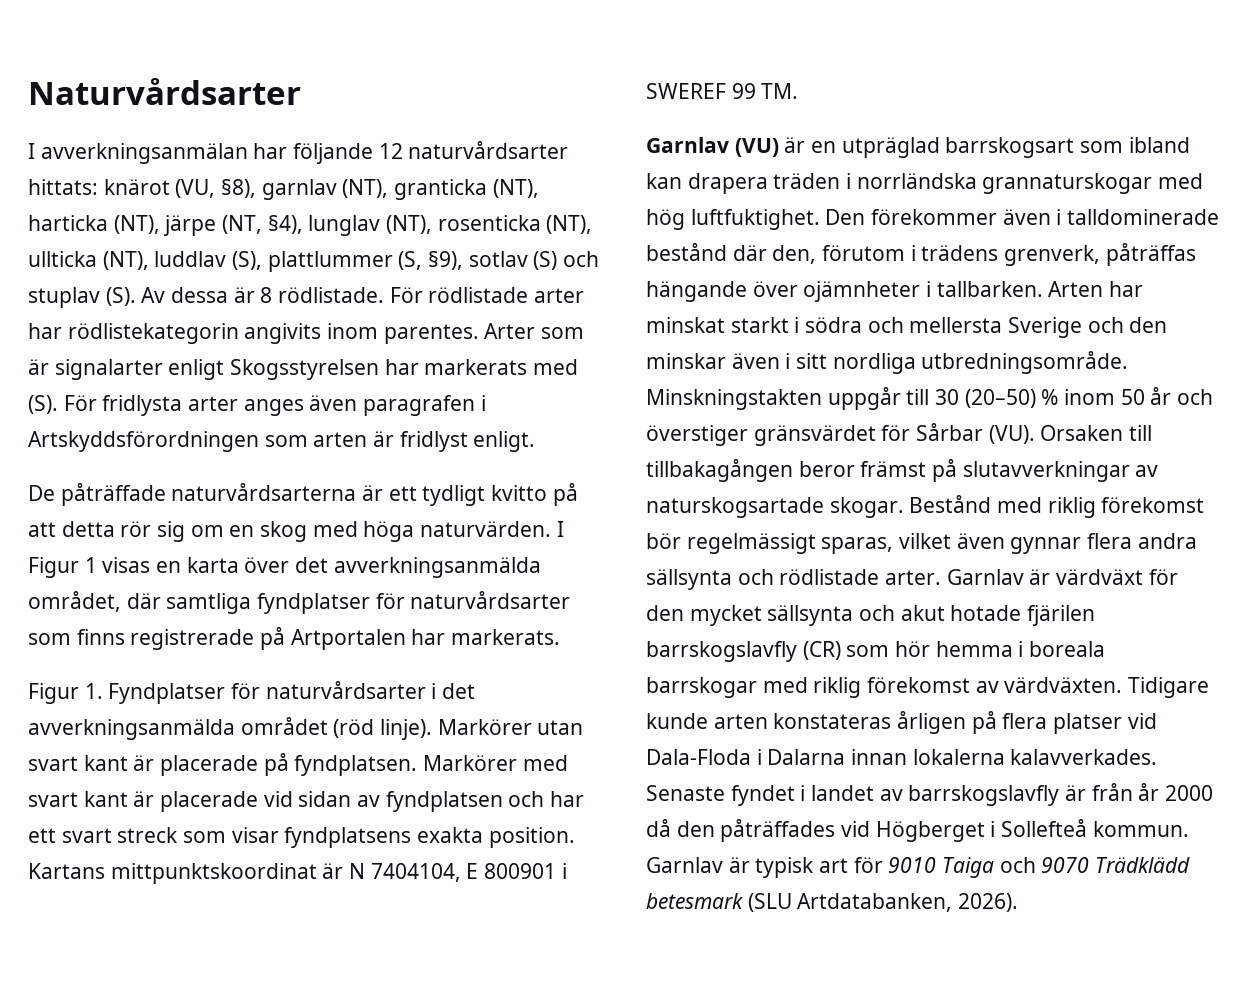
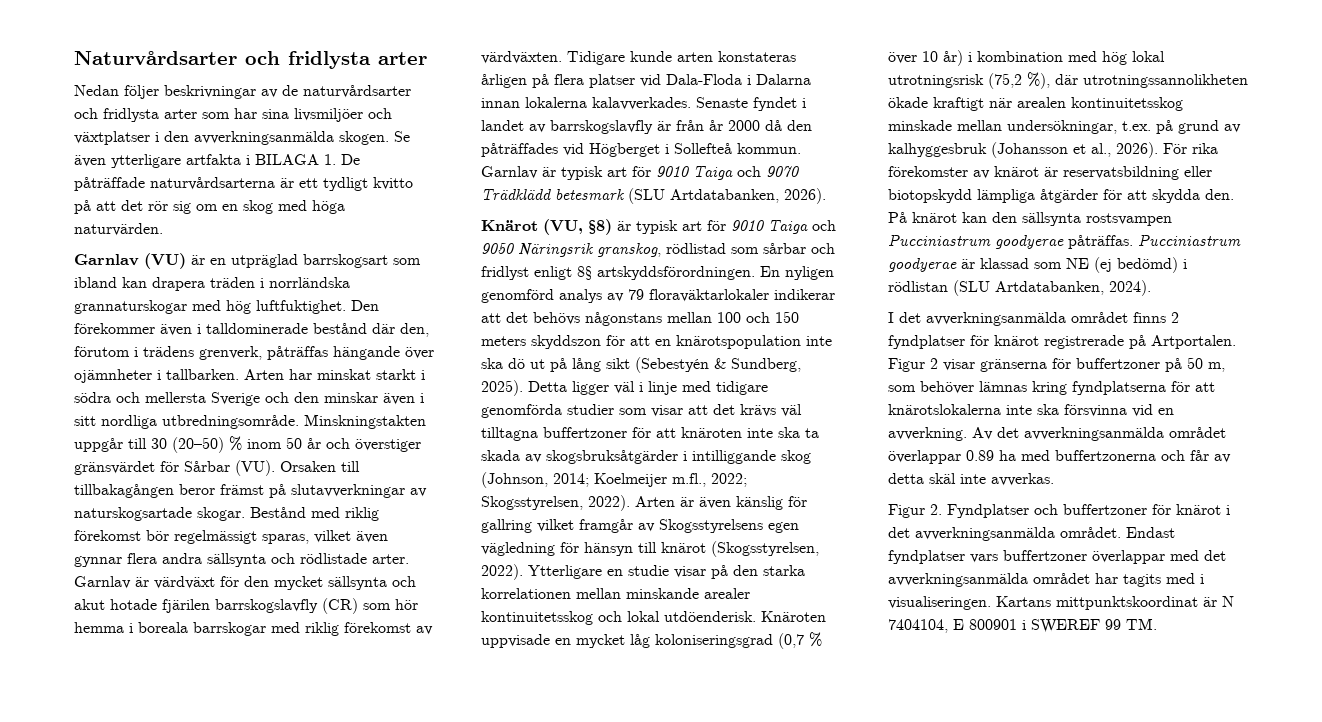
[28,141,569,164] [28,179,539,200] [28,215,593,236] [28,251,600,272] [28,287,585,308] [28,323,585,344] [28,359,579,380] [28,395,486,416] [28,431,536,452] // I avverkningsanmälan har följande 12 naturvårdsarter hittats: knärot (VU, §8), garnlav (NT), granticka (NT), harticka (NT), järpe (NT, §4), lunglav (NT), rosenticka (NT), ullticka (NT), luddlav (S), plattlummer (S, §9), sotlav (S) och stuplav (S). Av dessa är 8 rödlistade. För rödlistade arter har rödlistekategorin angivits inom parentes. Arter som är signalarter enligt Skogsstyrelsen har markerats med (S). För fridlysta arter anges även paragrafen i Artskyddsförordningen som arten är fridlyst enligt. // -> [245,51,427,69] [74,85,411,99] [74,108,392,122] [74,131,410,145] [74,154,336,168] och fridlysta arter // Nedan följer beskrivningar av de naturvårdsarter och fridlysta arter som har sina livsmiljöer och växtplatser i den avverkningsanmälda skogen. Se även ytterligare artfakta i BILAGA 1.
[61,521,115,537] detta -> [121,200,143,211] det
[556,521,564,537] [28,557,541,578] [28,591,571,614] [28,627,561,650] [28,681,476,704] [28,717,584,740] [28,753,568,776] [28,791,585,812] [28,827,575,848] [28,863,567,884] [646,83,799,99] I Figur 1 visas en karta över det avverkningsanmälda området, där samtliga fyndplatser för naturvårdsarter som finns registrerade på Artportalen har markerats. // Figur 1. Fyndplatser för naturvårdsarter i det avverkningsanmälda området (röd linje). Markörer utan svart kant är placerade på fyndplatsen. Markörer med svart kant är placerade vid sidan av fyndplatsen och har ett svart streck som visar fyndplatsens exakta position. Kartans mittpunktskoordinat är N 7404104, E 800901 i SWEREF 99 TM. -> (163, 229) none
(1019, 902) none -> [481,219,836,235] [481,243,835,257] [481,266,834,280] [481,289,835,303] [481,311,799,326] [481,335,832,349] [481,357,801,373] [481,380,768,396] [481,404,802,418] [481,427,819,441] [481,450,811,464] [481,472,747,488] [481,495,807,511] [481,519,799,533] [481,541,819,557] [481,564,805,580] [481,588,750,599] [481,611,826,625] [481,632,822,649] [888,50,1165,66] [888,72,1248,89] [888,97,1183,111] [888,120,1241,134] [888,142,1218,158] [888,166,1212,180] [888,189,1234,203] [888,212,1172,226] [888,234,1241,249] [888,257,1187,273] [888,280,1151,296] [888,312,1179,326] [888,335,1236,349] [888,357,1225,372] [888,381,1215,395] [888,404,1174,417] [888,427,1226,441] [888,450,1231,464] [888,473,1054,486] [888,504,1230,518] [888,527,1175,541] [888,550,1226,564] [888,573,1204,587] [888,596,1234,610] [888,618,1157,633] // Knärot (VU, §8) är typisk art för 9010 Taiga och 9050 Näringsrik granskog, rödlistad som sårbar och fridlyst enligt 8§ artskyddsförordningen. En nyligen genomförd analys av 79 floraväktarlokaler indikerar att det behövs någonstans mellan 100 och 150 meters skyddszon för att en knärotspopulation inte ska dö ut på lång sikt (Sebestyén & Sundberg, 2025). Detta ligger väl i linje med tidigare genomförda studier som visar att det krävs väl tilltagna buffertzoner för att knäroten inte ska ta skada av skogsbruksåtgärder i intilliggande skog (Johnson, 2014; Koelmeijer m.fl., 2022; Skogsstyrelsen, 2022). Arten är även känslig för gallring vilket framgår av Skogsstyrelsens egen vägledning för hänsyn till knärot (Skogsstyrelsen, 2022). Ytterligare en studie visar på den starka korrelationen mellan minskande arealer kontinuitetsskog och lokal utdöenderisk. Knäroten uppvisade en mycket låg koloniseringsgrad (0,7 % över 10 år) i kombination med hög lokal utrotningsrisk (75,2 %), där utrotningssannolikheten ökade kraftigt när arealen kontinuitetsskog minskade mellan undersökningar, t.ex. på grund av kalhyggesbruk (Johansson et al., 2026). För rika förekomster av knärot är reservatsbildning eller biotopskydd lämpliga åtgärder för att skydda den. På knärot kan den sällsynta rostsvampen Pucciniastrum goodyerae påträffas. Pucciniastrum goodyerae är klassad som NE (ej bedömd) i rödlistan (SLU Artdatabanken, 2024). // I det avverkningsanmälda området finns 2 fyndplatser för knärot registrerade på Artportalen. Figur 2 visar gränserna för buffertzoner på 50 m, som behöver lämnas kring fyndplatserna för att knärotslokalerna inte ska försvinna vid en avverkning. Av det avverkningsanmälda området överlappar 0.89 ha med buffertzonerna och får av detta skäl inte avverkas. // Figur 2. Fyndplatser och buffertzoner för knärot i det avverkningsanmälda området. Endast fyndplatser vars buffertzoner överlappar med det avverkningsanmälda området har tagits med i visualiseringen. Kartans mittpunktskoordinat är N 7404104, E 800901 i SWEREF 99 TM.

